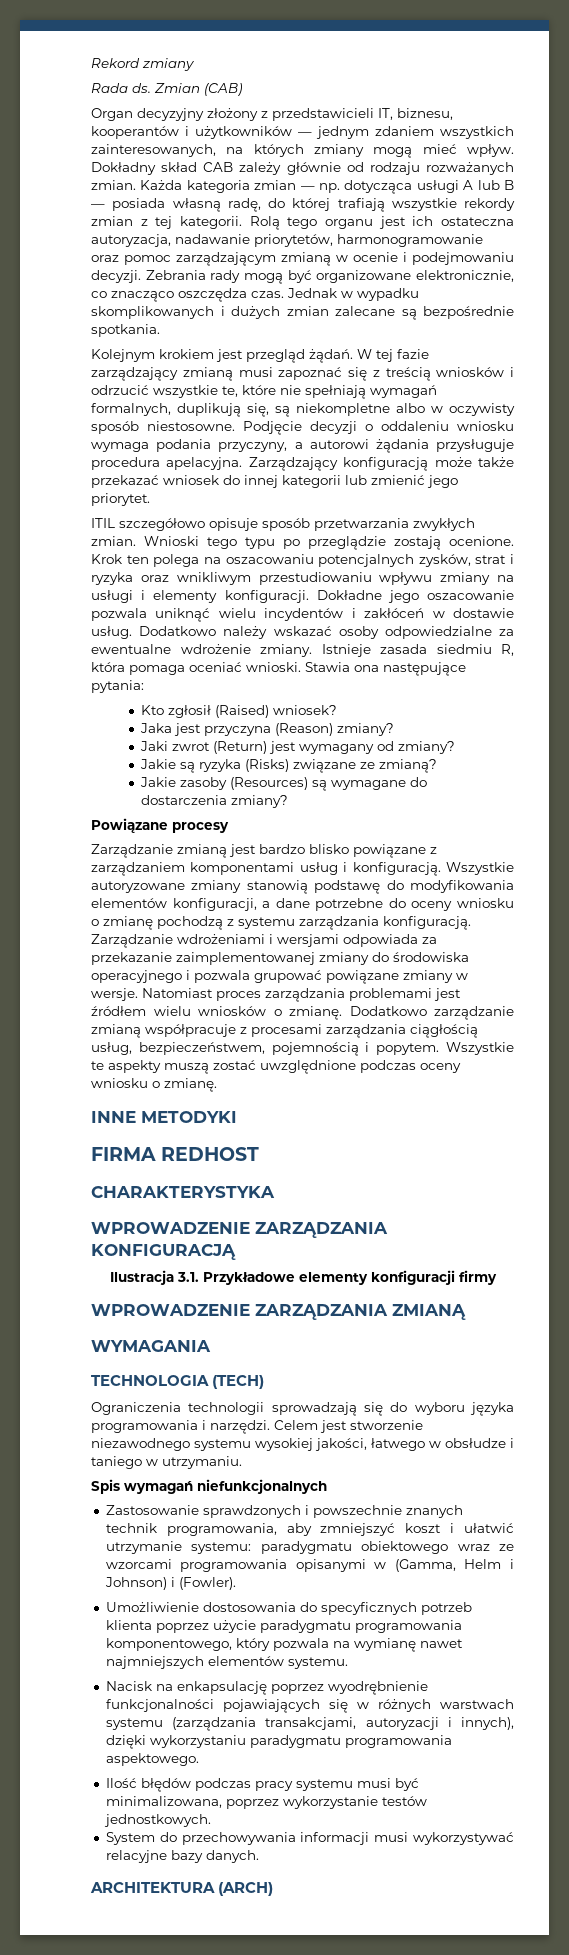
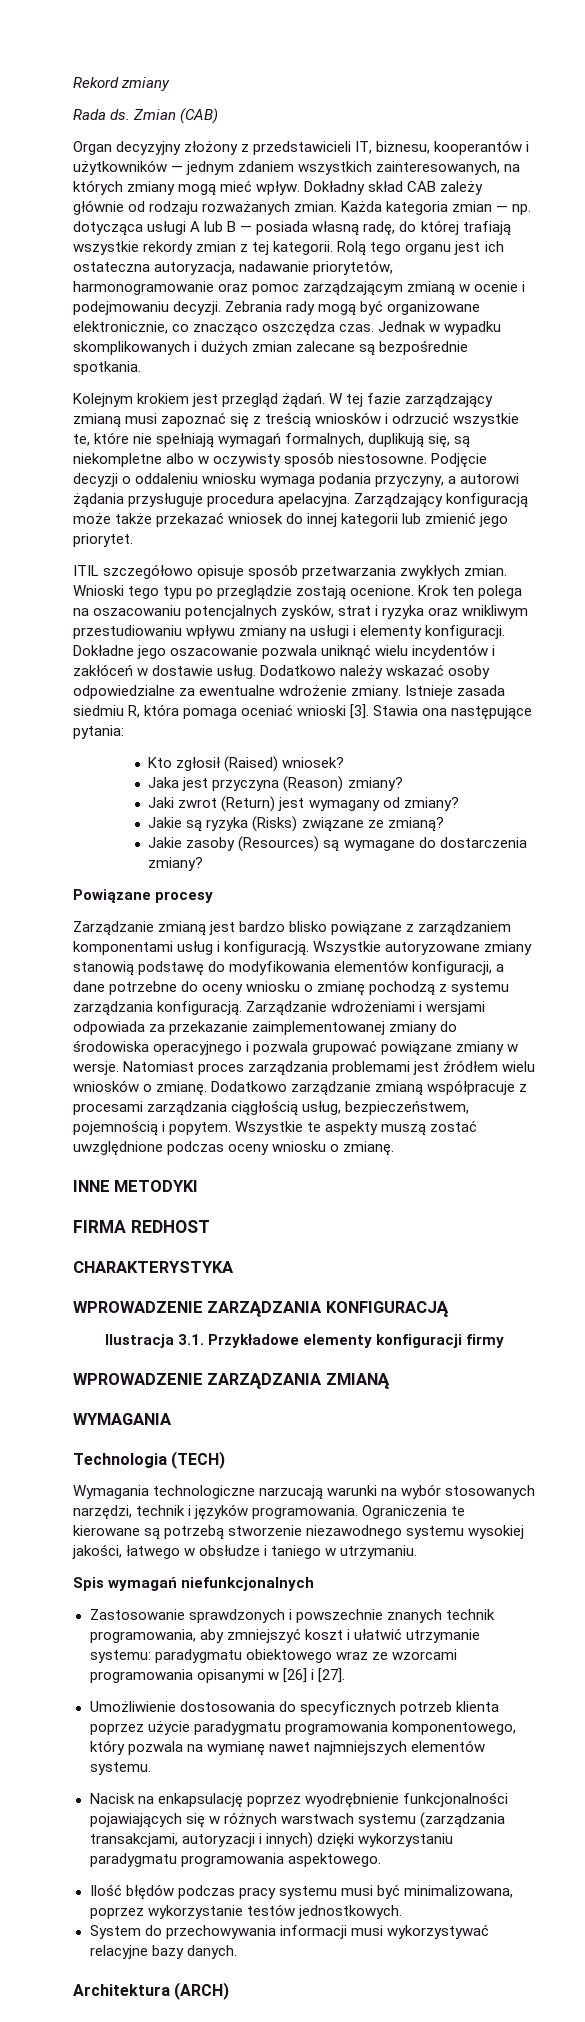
[246,662,301,672] wnioski. -> [297,704,370,719] wnioski [3].
[91,1375,209,1386] TECHNOLOGIA -> [73,1453,167,1468] Technologia
[91,1402,514,1416] [91,1420,347,1434] Ograniczenia technologii sprowadzają się do wyboru języka programowania i narzędzi. Celem jest -> [73,1484,536,1500] [73,1504,466,1520] [73,1525,225,1540] Wymagania technologiczne narzucają warunki na wybór stosowanych narzędzi, technik i języków programowania. Ograniczenia te kierowane są potrzebą
[394,1559,514,1572] [104,1577,236,1590] (Gamma, Helm i Johnson) i (Fowler). -> [282,1668,345,1683] [26] i [27].
[461,1717,514,1730] innych), -> [265,1832,313,1848] innych)
[90,1882,215,1893] ARCHITEKTURA -> [73,1984,170,1996] Architektura

